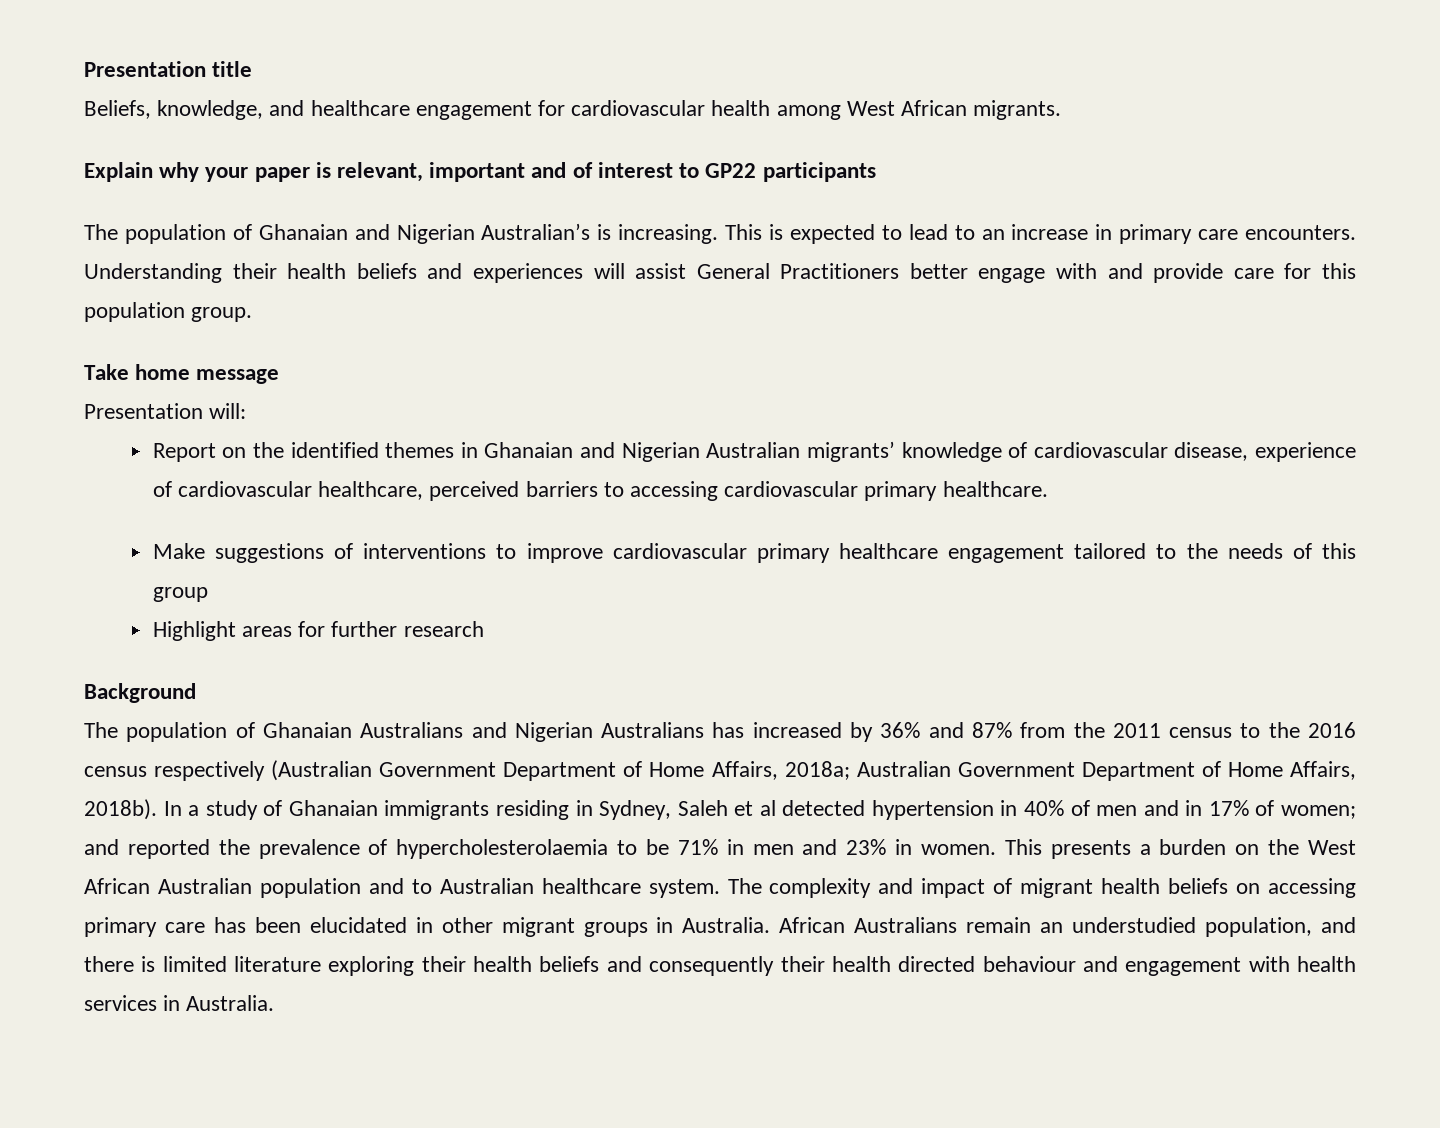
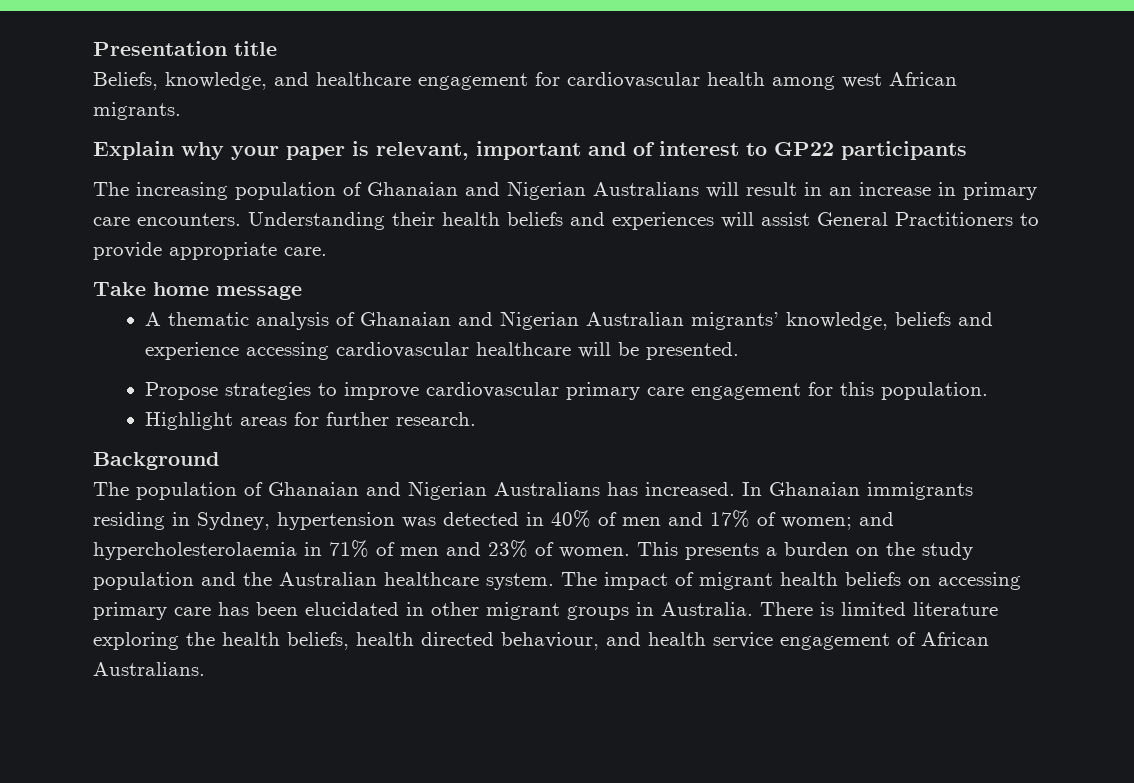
[846,101,895,116] West -> [842,73,882,88] west
[124,223,975,244] population of Ghanaian and Nigerian Australian’s is increasing. This is expected to lead to -> [136,181,822,200] increasing population of Ghanaian and Nigerian Australians will result in
[909,263,1356,283] [84,302,253,322] [84,364,280,384] [84,403,247,419] [152,442,478,462] better engage with and provide care for this population group. // Take home message // Presentation will: // Report on the identified themes in -> [1020,213,1039,226] [93,242,327,260] [93,282,302,300] [145,312,356,330] to provide appropriate care. // Take home message // A thematic analysis of
[901,442,1356,462] [152,481,1048,501] [152,543,1356,563] [152,587,208,602] knowledge of cardiovascular disease, experience of cardiovascular healthcare, perceived barriers to accessing cardiovascular primary healthcare. // Make suggestions of interventions to improve cardiovascular primary healthcare engagement tailored to the needs of this group -> [786,312,994,330] [145,342,740,360] [145,382,989,400] knowledge, beliefs and experience accessing cardiovascular healthcare will be presented. // Propose strategies to improve cardiovascular primary care engagement for this population.
[403,621,484,637] research -> [396,412,477,426] research.
[360,722,464,738] Australians -> (359, 489) none
[752,722,1356,742] [84,760,1357,781] [84,799,283,820] increased by 36% and 87% from the 2011 census to the 2016 census respectively (Australian Government Department of Home Affairs, 2018a; Australian Government Department of Home Affairs, 2018b). In a study of -> [645,482,762,496] increased. In
[677,800,994,820] Saleh et al detected hypertension -> [277,512,519,530] hypertension was detected
[1185,800,1203,816] in -> (703, 519) none
[127,839,744,859] reported the prevalence of hypercholesterolaemia to be 71% in -> [93,540,395,560] hypercholesterolaemia in 71% of
[895,839,913,855] in -> [535,542,554,556] of
[1308,840,1357,855] [84,878,252,894] West African Australian -> [922,542,973,560] study
[411,879,432,894] to -> [243,572,272,586] the
[769,878,914,898] complexity and -> (597, 579) none
[779,917,1356,937] [84,956,1356,976] [84,995,275,1011] African Australians remain an understudied population, and there is limited literature exploring their health beliefs and consequently their health directed behaviour and engagement with health services in Australia. -> [760,602,998,616] [93,632,989,650] [93,662,205,676] There is limited literature exploring the health beliefs, health directed behaviour, and health service engagement of African Australians.

